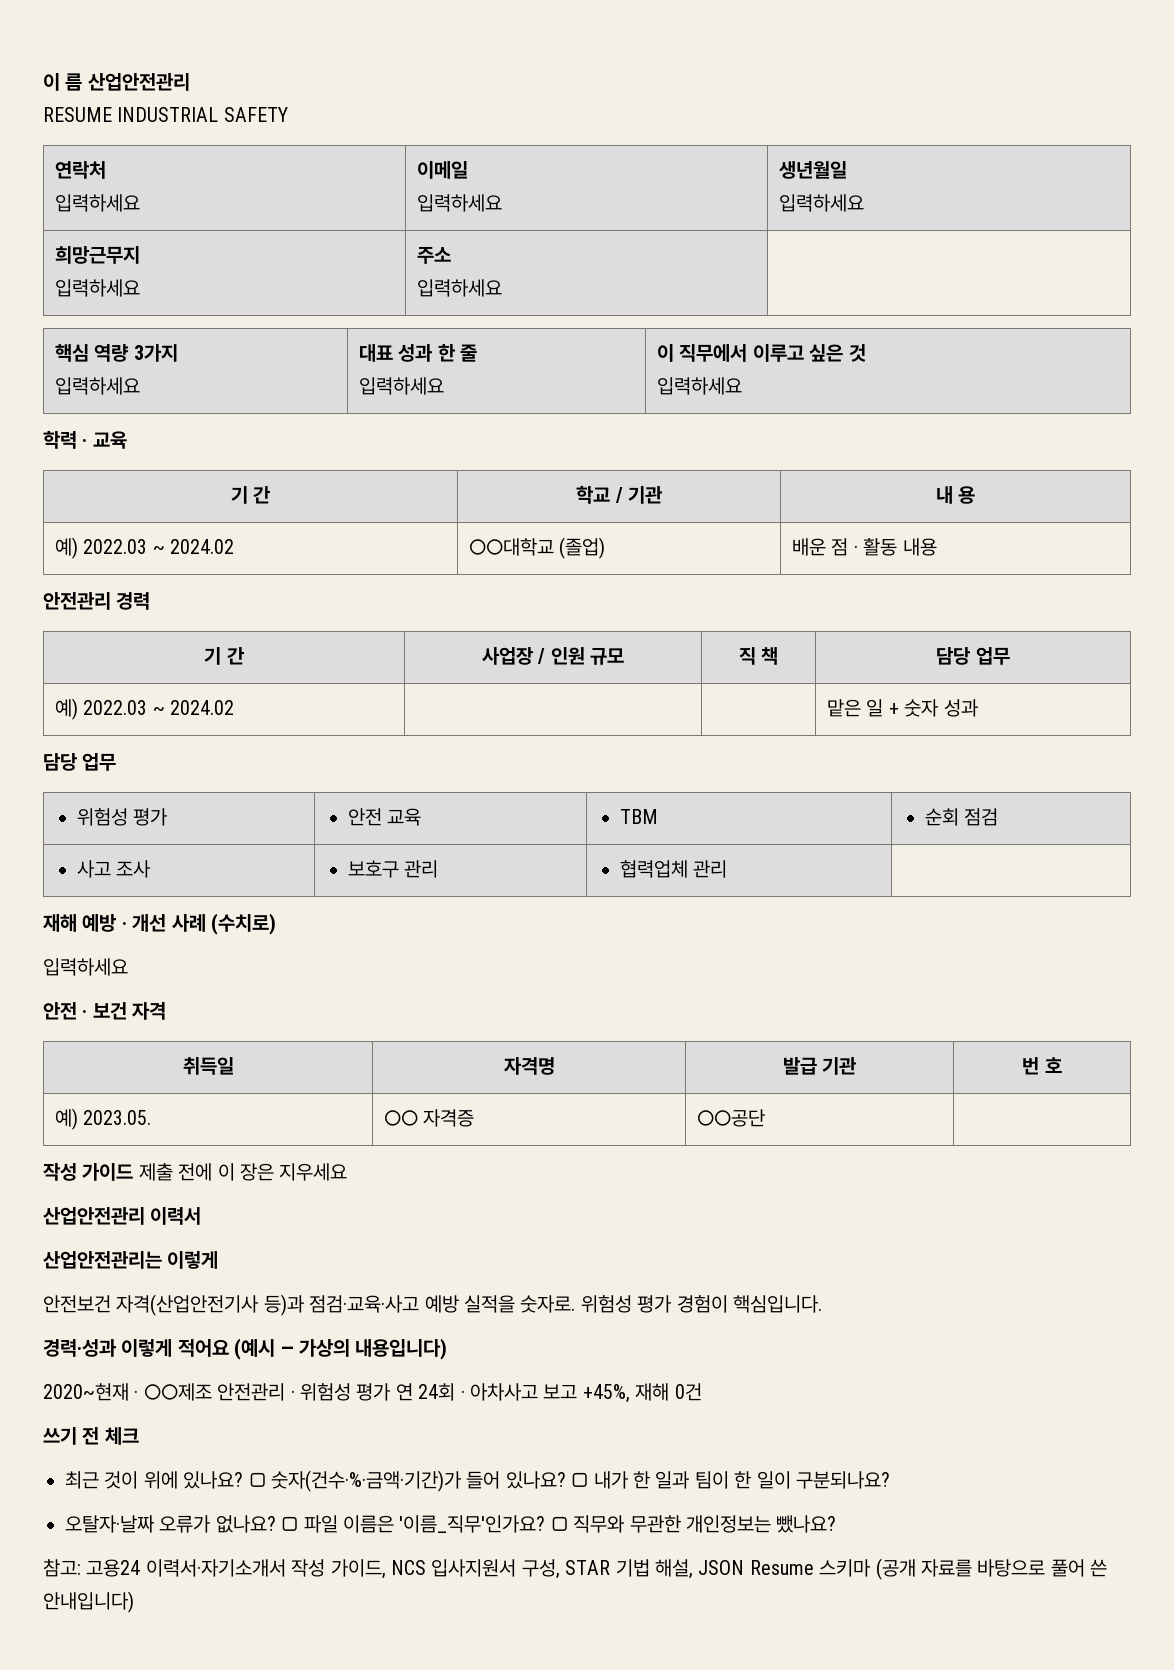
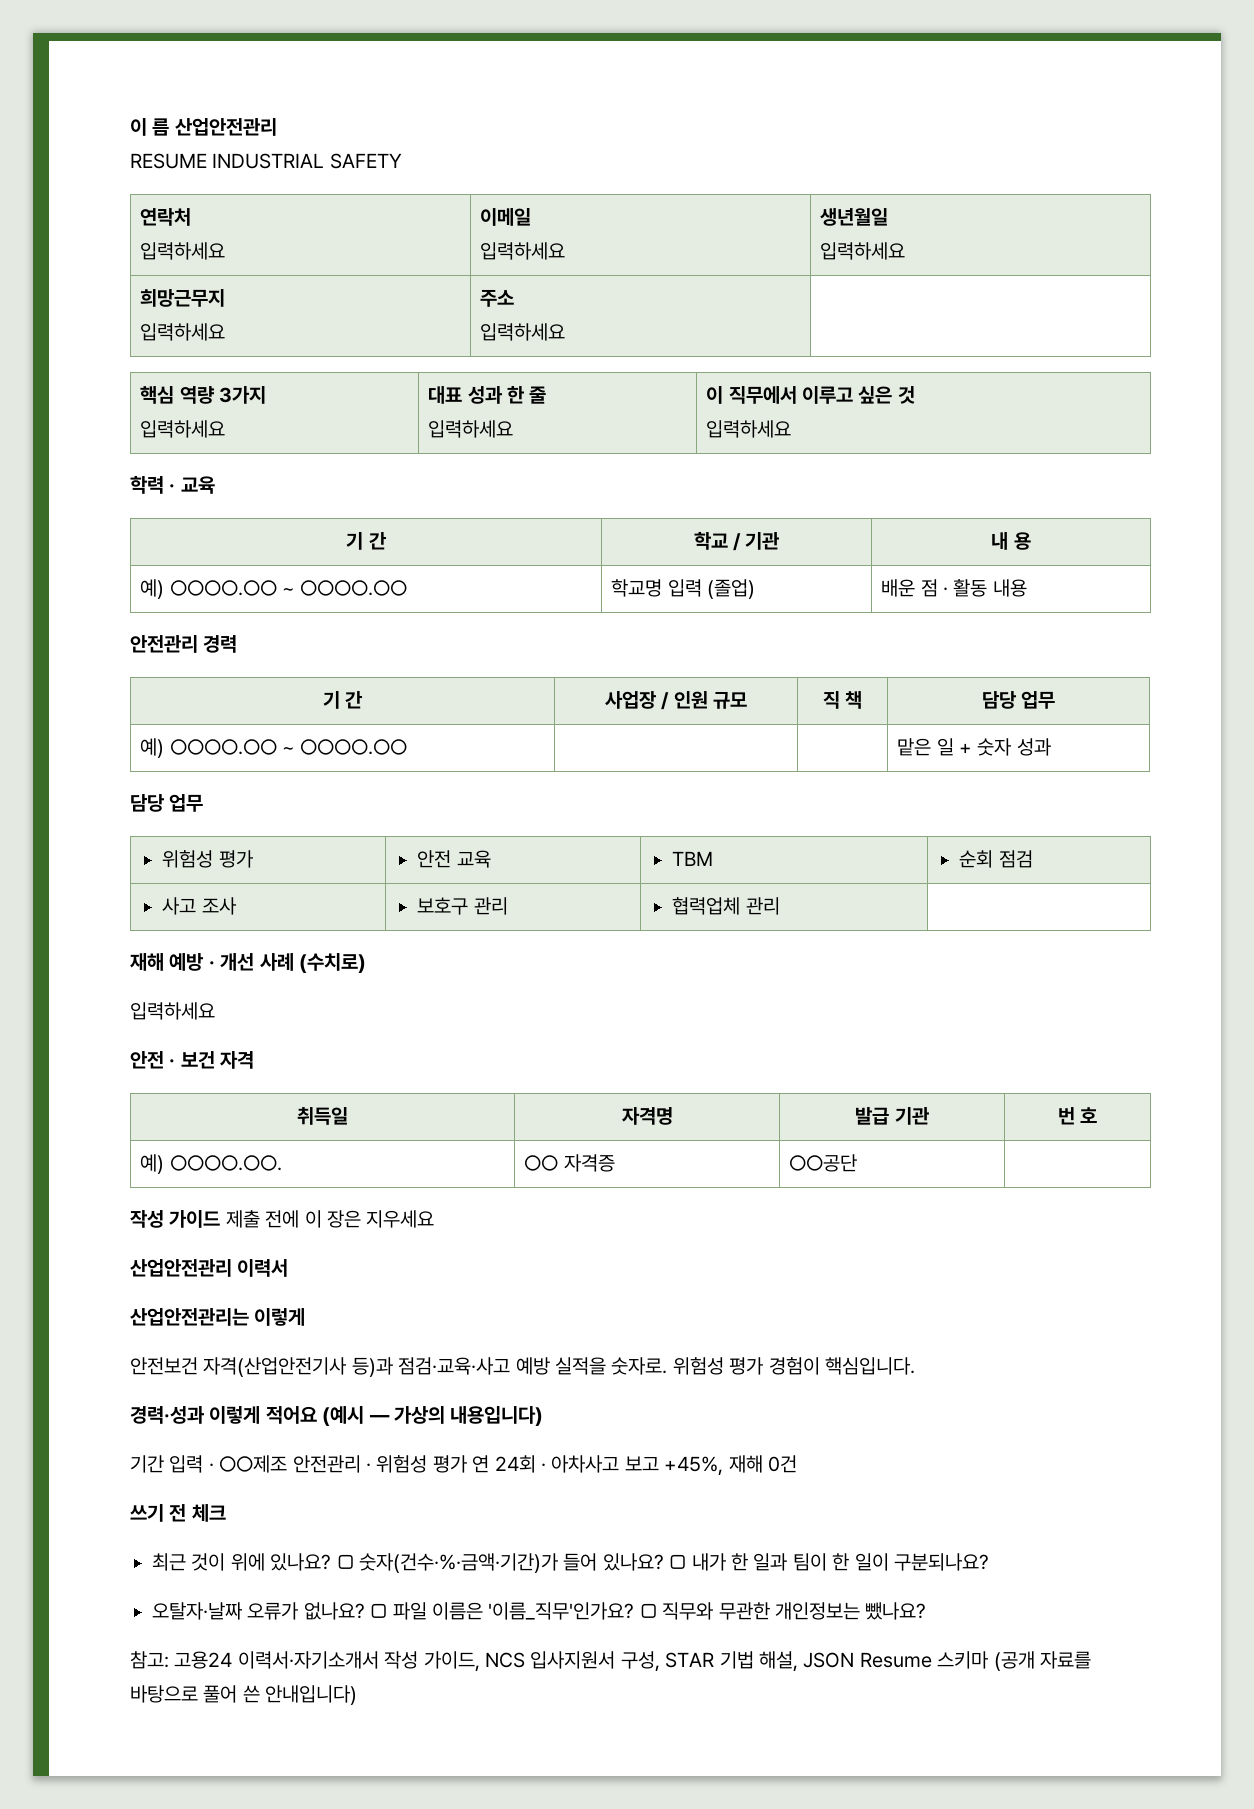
[83,539,235,554] [468,538,554,556] 2022.03 ~ 2024.02 | ○○대학교 -> [169,580,408,596] [611,579,702,597] ○○○○.○○ ~ ○○○○.○○ | 학교명 입력
[83,700,235,715] 2022.03 ~ 2024.02 -> [169,739,408,755] ○○○○.○○ ~ ○○○○.○○
[83,1110,152,1125] 2023.05. -> [169,1155,282,1171] ○○○○.○○.
[43,1383,129,1401] 2020~현재 -> [130,1455,204,1473] 기간 입력

